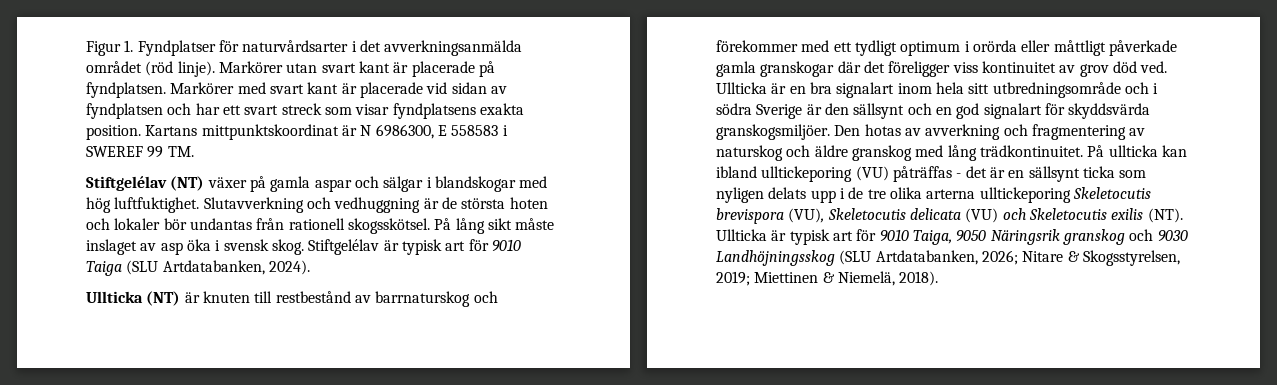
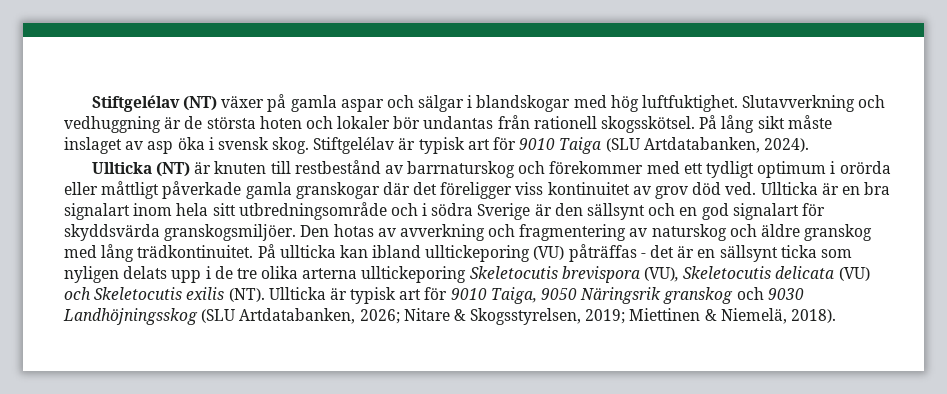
[86,40,523,56] [86,61,495,77] [86,82,507,98] [86,103,524,119] [86,124,508,140] [86,146,194,158] Figur 1. Fyndplatser för naturvårdsarter i det avverkningsanmälda området (röd linje). Markörer utan svart kant är placerade på fyndplatsen. Markörer med svart kant är placerade vid sidan av fyndplatsen och har ett svart streck som visar fyndplatsens exakta position. Kartans mittpunktskoordinat är N 6986300, E 558583 i SWEREF 99 TM. // -> (91, 103) none

